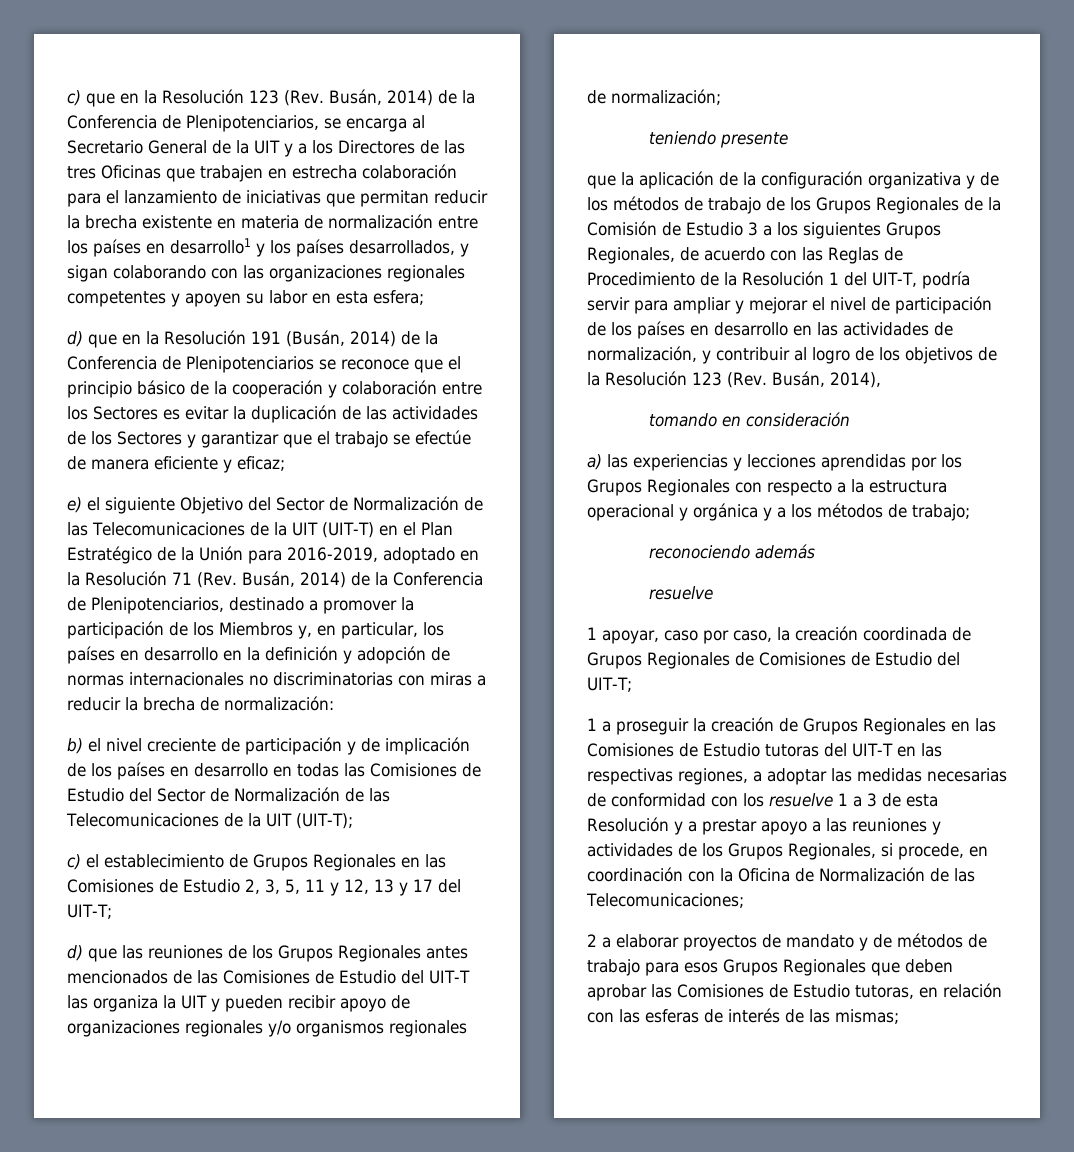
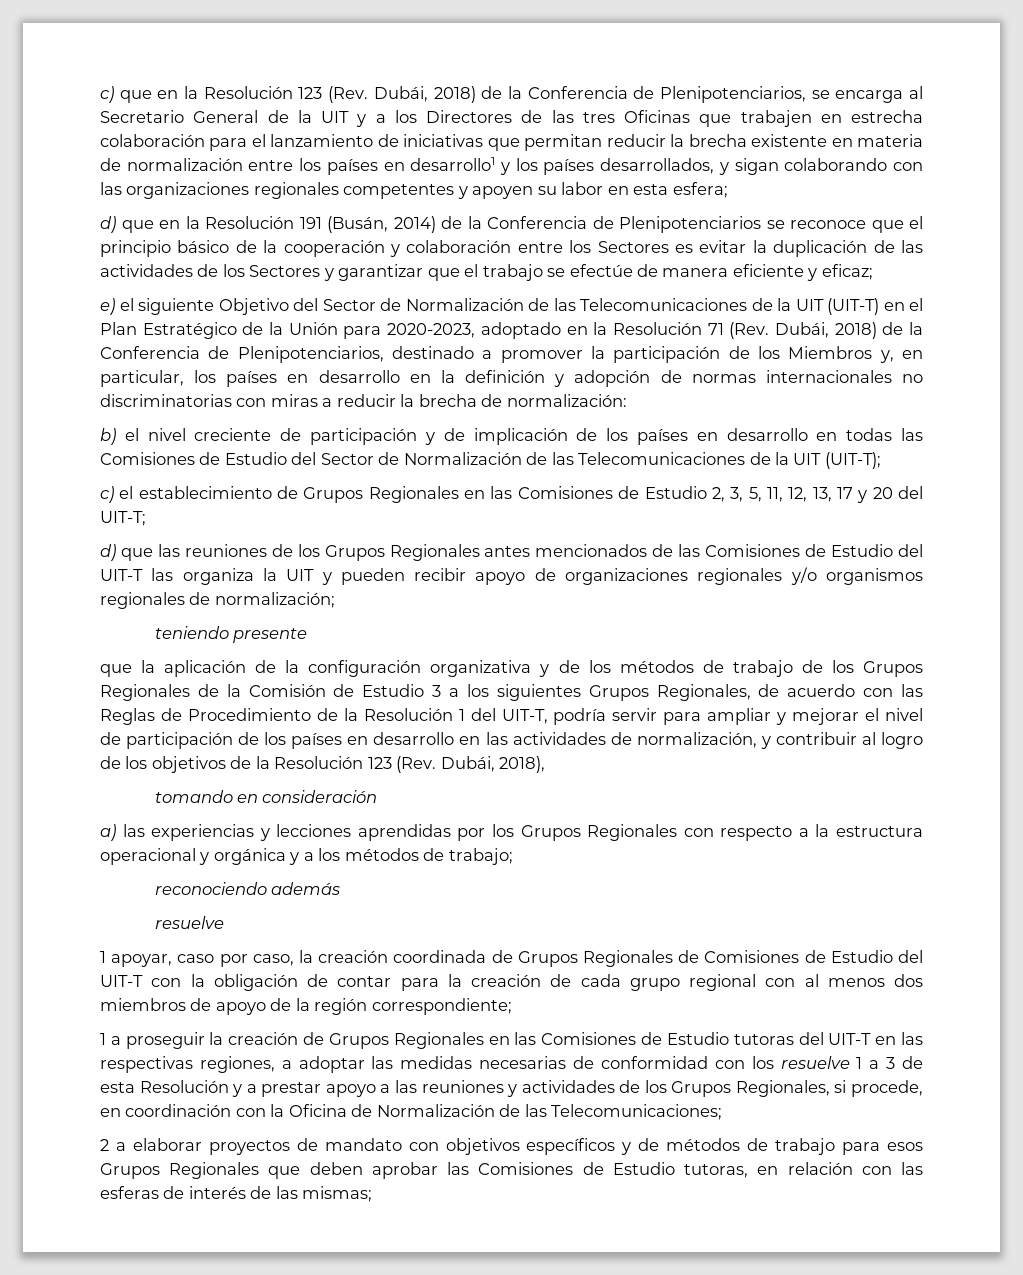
[328,89,433,106] Busán, 2014) -> [373,86,476,103] Dubái, 2018)
[287,547,378,562] 2016-2019, -> [387,323,476,338] 2020-2023,
[241,571,346,588] Busán, 2014) -> [774,322,877,339] Dubái, 2018)
[305,879,433,896] 11 y 12, 13 y 17 -> [766,487,893,503] 11, 12, 13, 17 y 20
[771,371,881,388] Busán, 2014), -> [440,756,546,773] Dubái, 2018),
[587,677,632,692] UIT-T; -> [100,974,923,991] [100,998,512,1015] UIT-T con la obligación de contar para la creación de cada grupo regional con al menos dos miembros de apoyo de la región correspondiente;
(854, 941) none -> [408,1138,616,1155] con objetivos específicos

